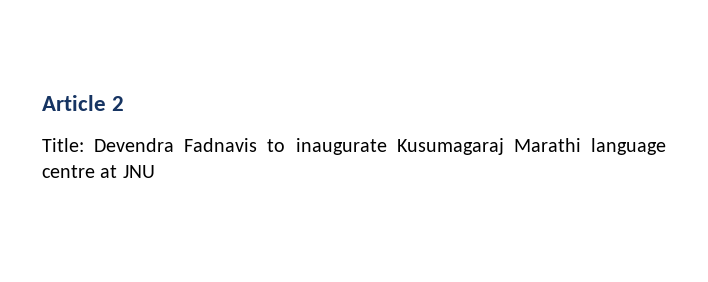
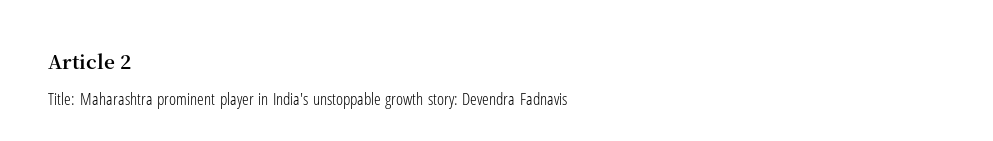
[94,138,666,155] [42,165,155,178] Devendra Fadnavis to inaugurate Kusumagaraj Marathi language centre at JNU -> [79,92,567,109] Maharashtra prominent player in India's unstoppable growth story: Devendra Fadnavis

